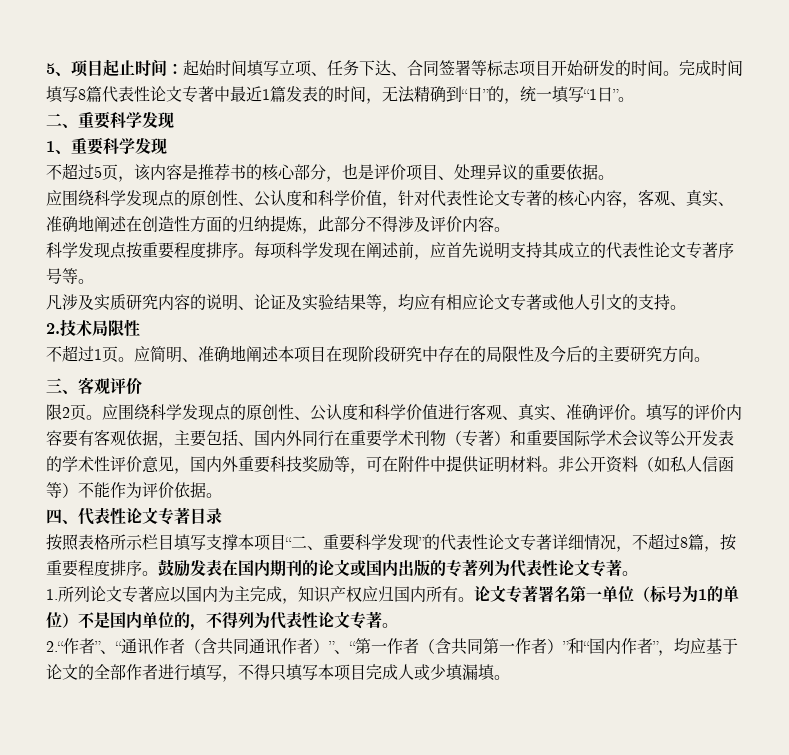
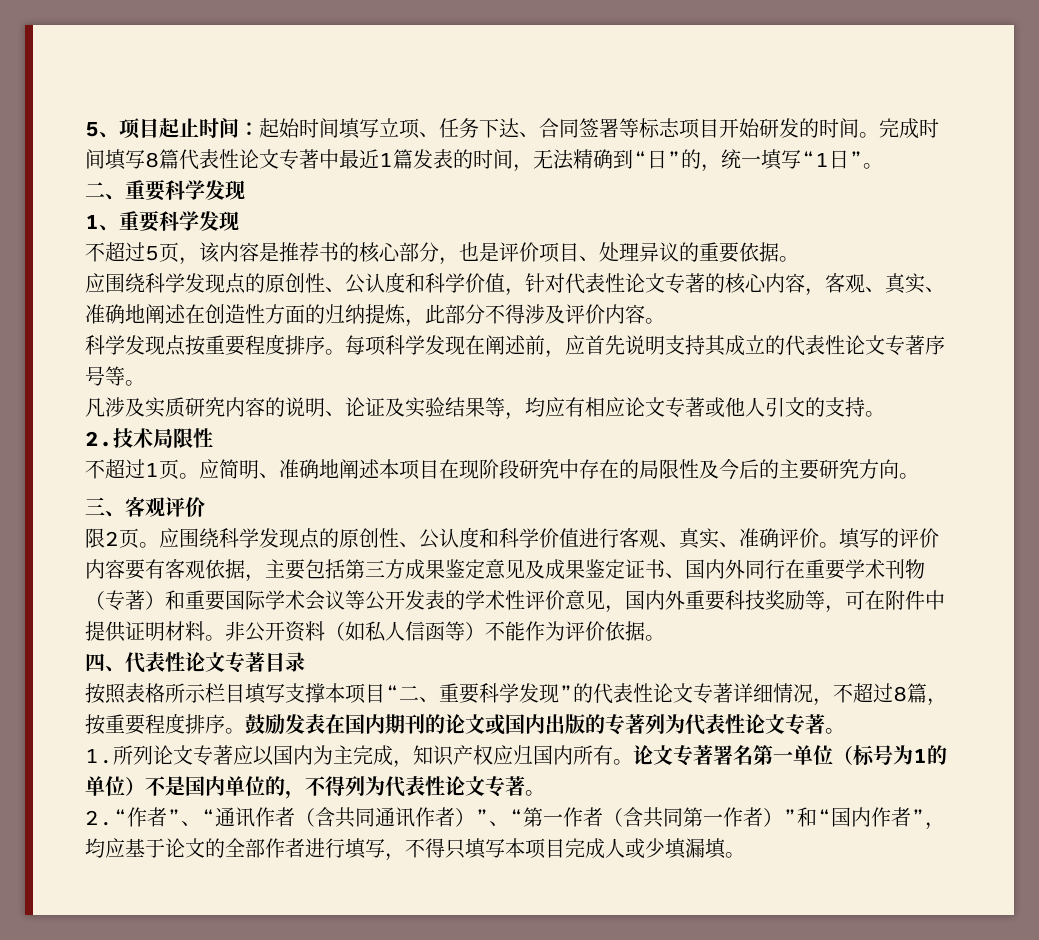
(238, 438) none -> [345,559,665,580] 第三方成果鉴定意见及成果鉴定证书

